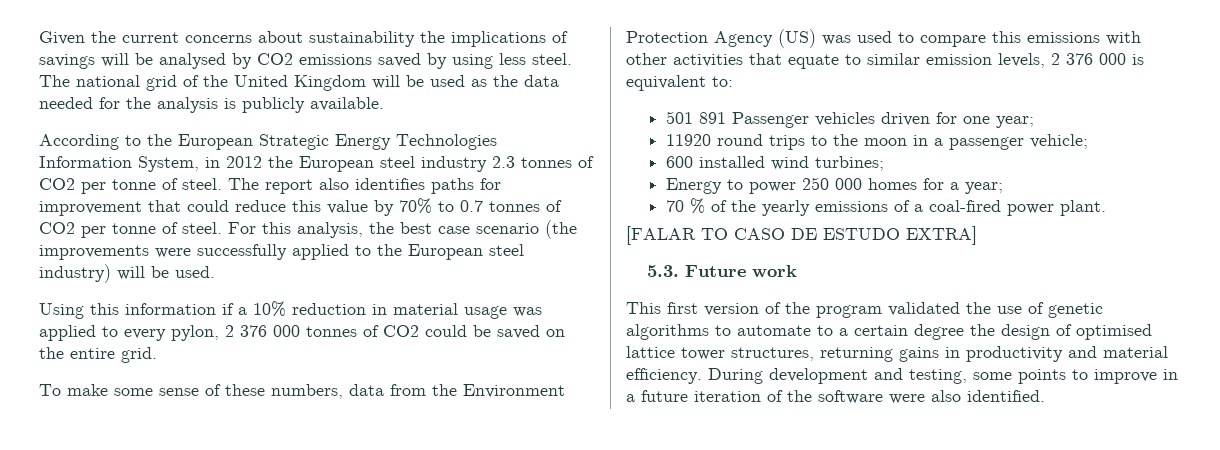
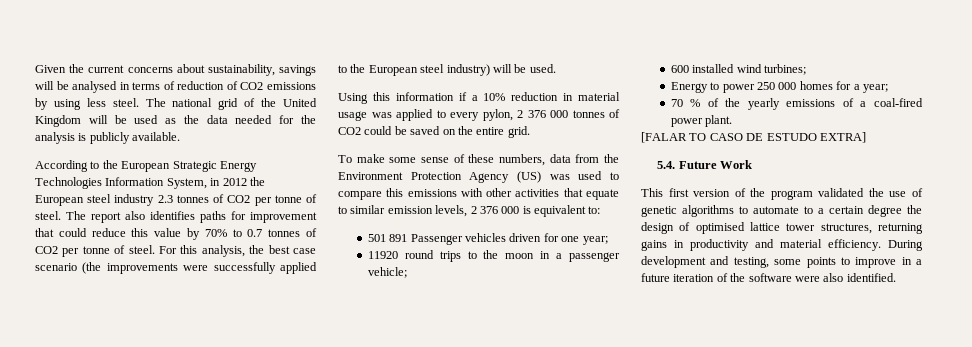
[309,31,568,47] [39,53,252,69] sustainability the implications of savings will be analysed by -> [207,64,316,76] [35,81,238,93] sustainability, savings will be analysed in terms of reduction of
[378,53,421,67] saved -> (316, 86) none
[646,265,797,277] 5.3. Future work -> [657,160,752,169] 5.4. Future Work

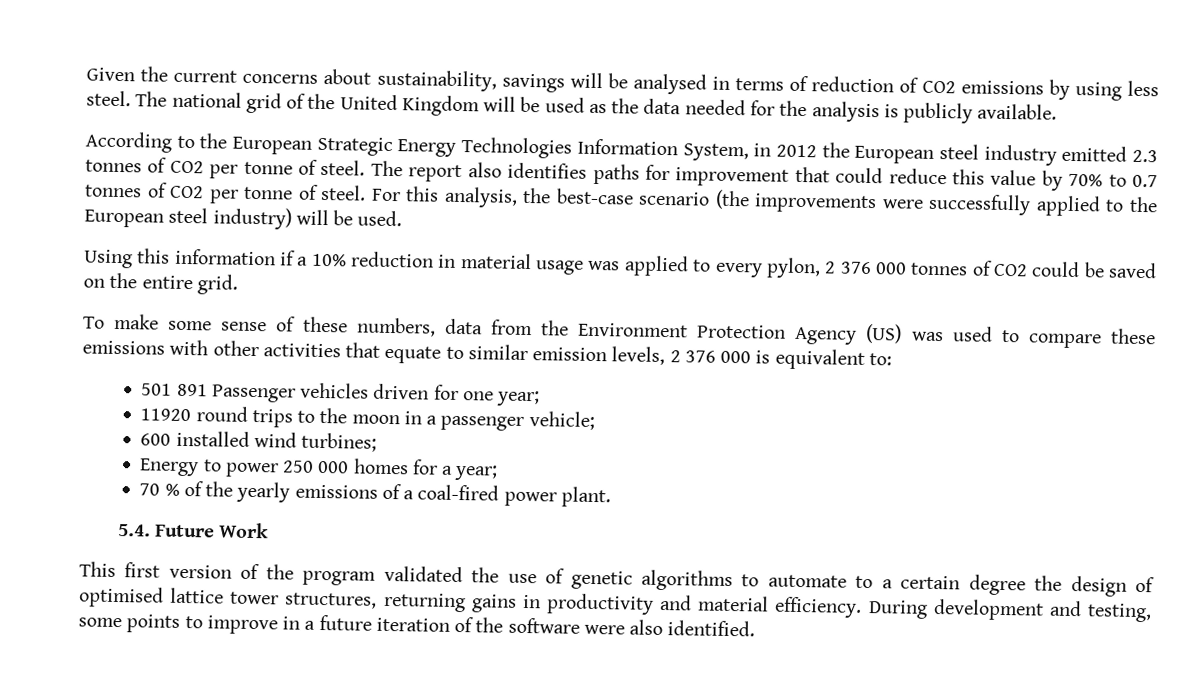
(155, 200) none -> [1061,145,1128,162] emitted
[268,245,316,254] best case -> [555,188,634,205] best-case
[386,188,404,197] this -> [1109,328,1156,345] these
[641,132,866,143] // [FALAR TO CASO DE ESTUDO EXTRA] -> (611, 497) none

